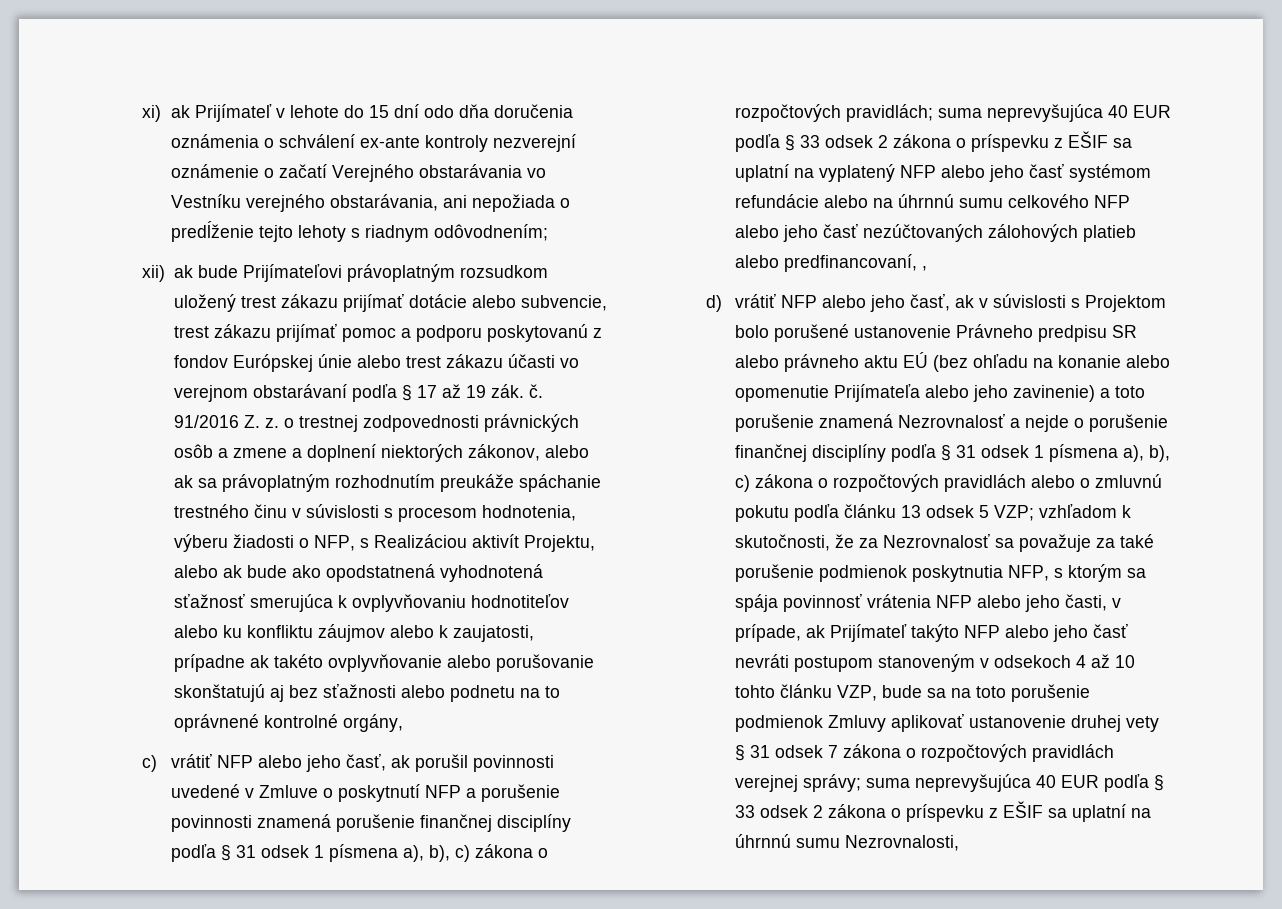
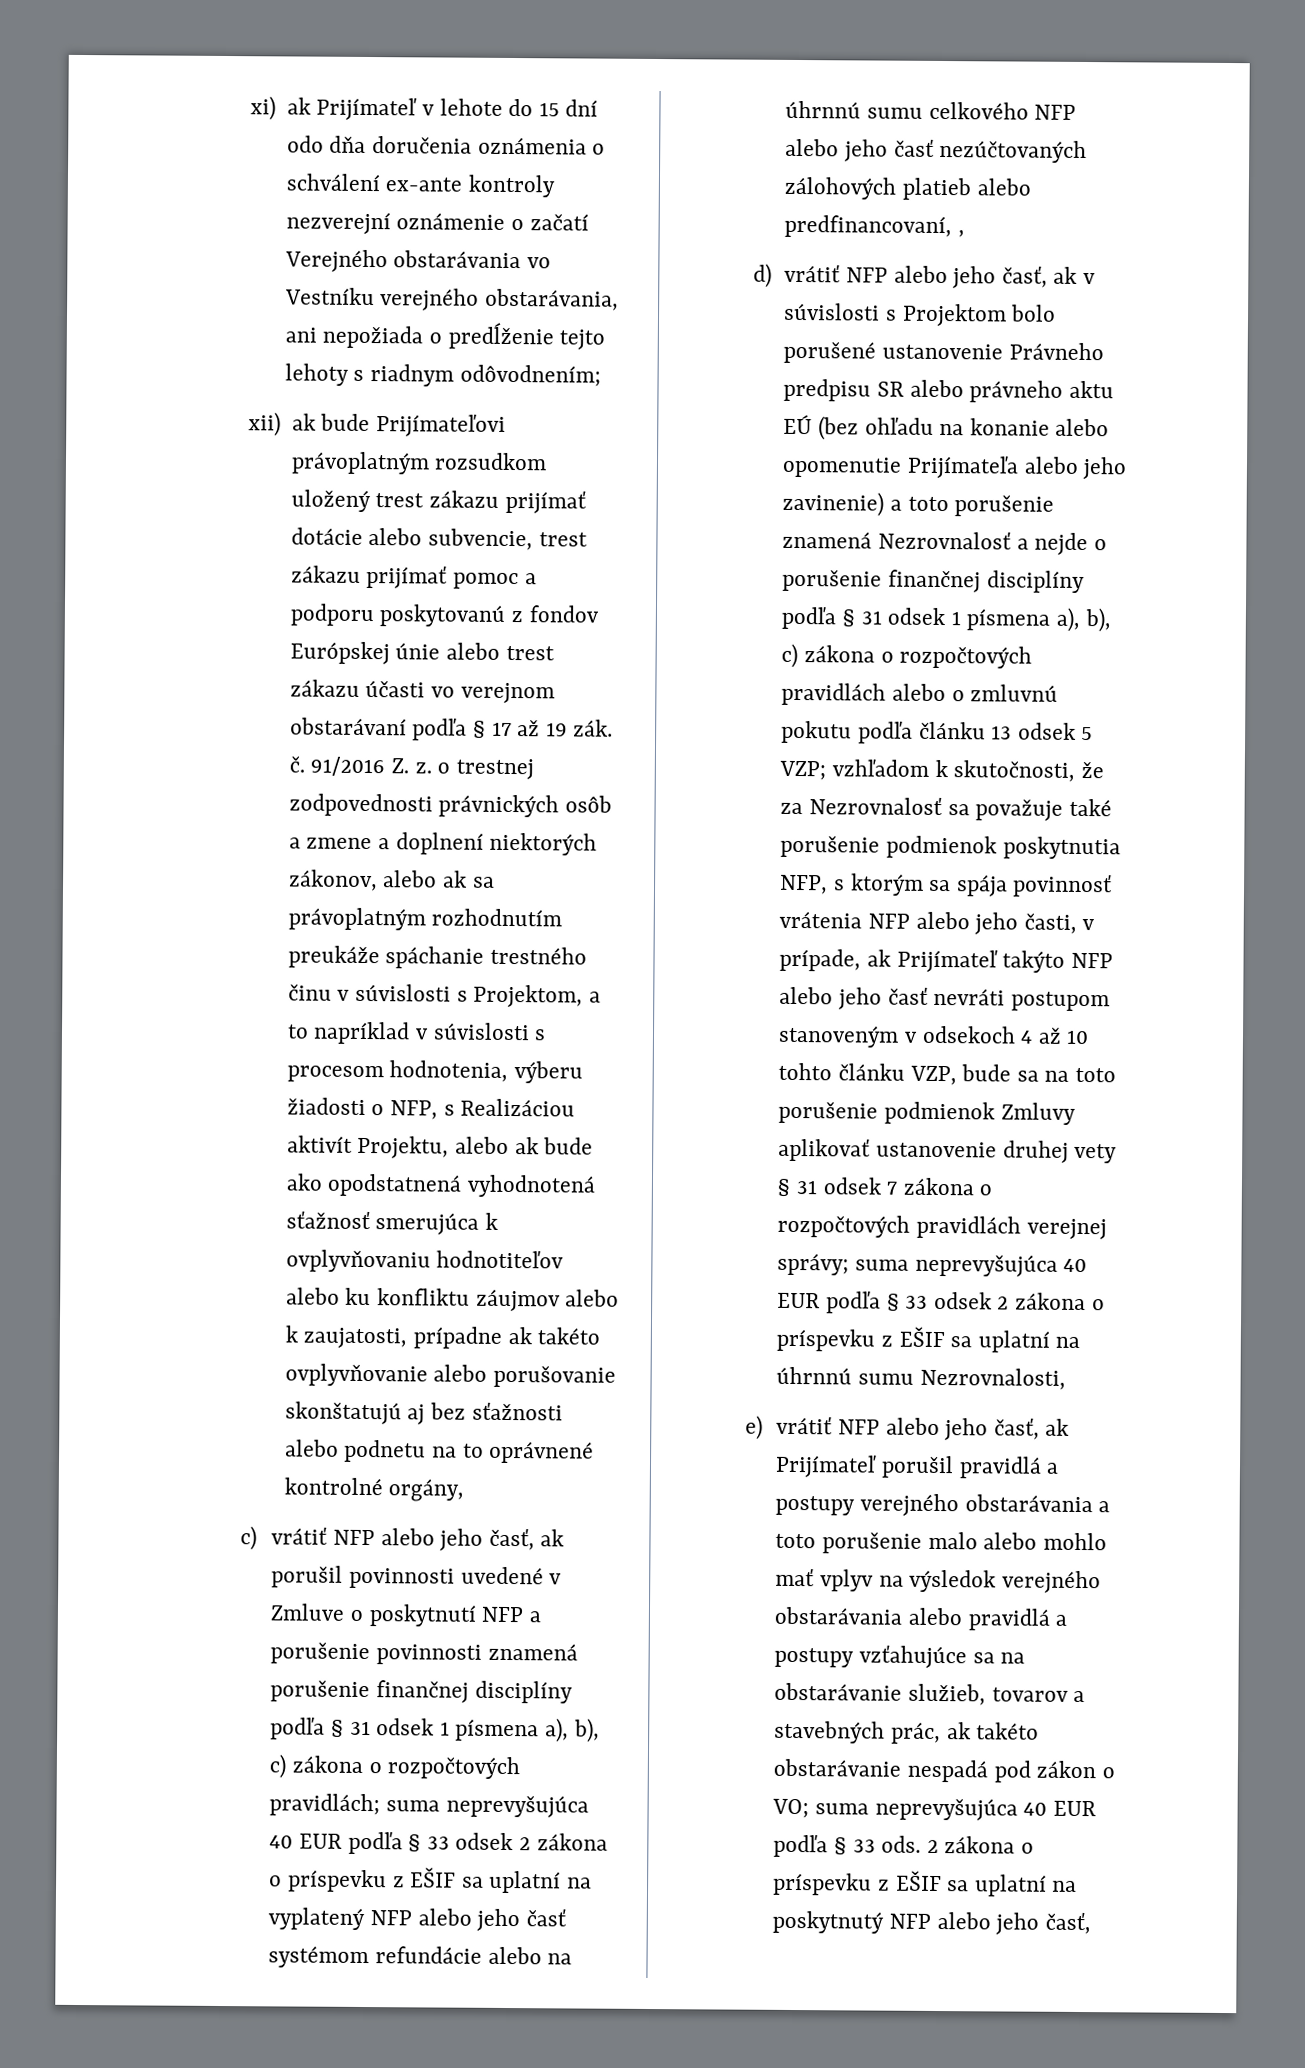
(393, 513) none -> [473,984,601,1008] [286,1021,547,1045] Projektom, a to napríklad v súvislosti s
[1096,538,1116,548] za -> (1064, 809) none
(960, 843) none -> [744,1415,1070,1441] [775,1453,1060,1479] [775,1493,1111,1517] [775,1531,1107,1554] [775,1567,1101,1594] [774,1606,1068,1631] [774,1644,1026,1669] [774,1682,1086,1706] [774,1720,1040,1745] [773,1758,1115,1783] [772,1797,1096,1821] [773,1833,1035,1858] [772,1870,1078,1897] [772,1910,1091,1935] // e) vrátiť NFP alebo jeho časť, ak Prijímateľ porušil pravidlá a postupy verejného obstarávania a toto porušenie malo alebo mohlo mať vplyv na výsledok verejného obstarávania alebo pravidlá a postupy vzťahujúce sa na obstarávanie služieb, tovarov a stavebných prác, ak takéto obstarávanie nespadá pod zákon o VO; suma neprevyšujúca 40 EUR podľa § 33 ods. 2 zákona o príspevku z EŠIF sa uplatní na poskytnutý NFP alebo jeho časť,

